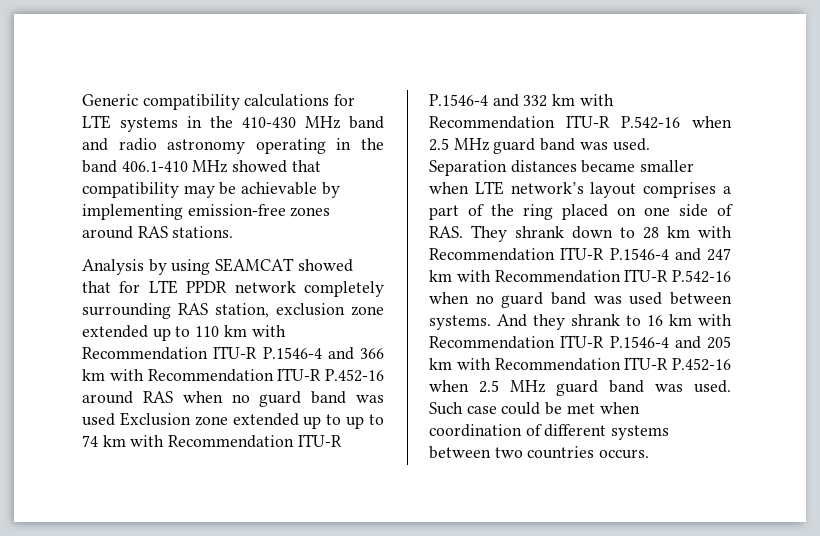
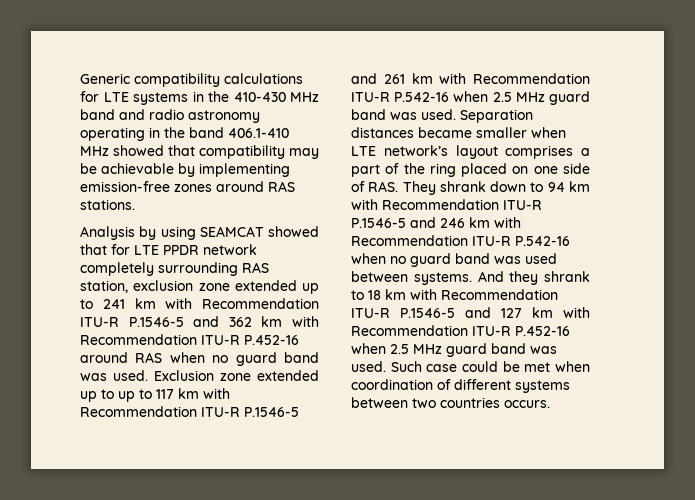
[195,325,286,337] [82,346,384,360] 110 km with Recommendation ITU-R P.1546-4 and 366 -> [102,298,319,309] [80,316,252,327] 241 km with Recommendation ITU-R P.1546-5 and 362
[82,413,115,426] used -> [113,370,148,381] used.
[82,434,342,448] [429,94,548,107] 74 km with Recommendation ITU-R P.1546-4 and 332 -> [156,388,230,399] [80,406,299,417] [351,73,405,84] 117 km with Recommendation ITU-R P.1546-5 and 261
[643,226,732,239] [429,247,731,261] 28 km with Recommendation ITU-R P.1546-4 and 247 -> [547,181,590,192] [351,199,542,210] [351,217,465,228] 94 km with Recommendation ITU-R P.1546-5 and 246
[647,314,732,326] [429,335,731,349] 16 km with Recommendation ITU-R P.1546-4 and 205 -> [368,289,558,300] [351,307,522,318] 18 km with Recommendation ITU-R P.1546-5 and 127

